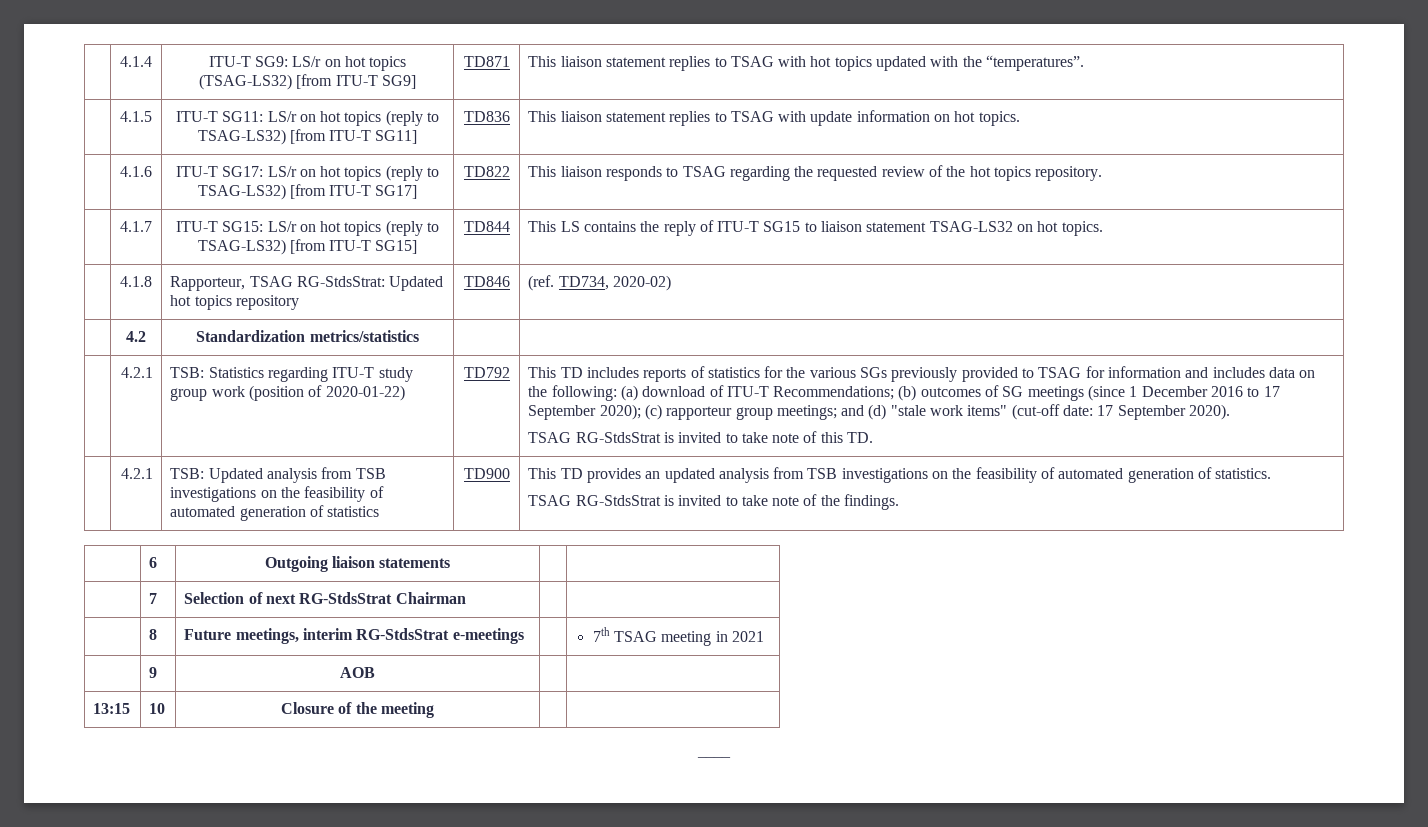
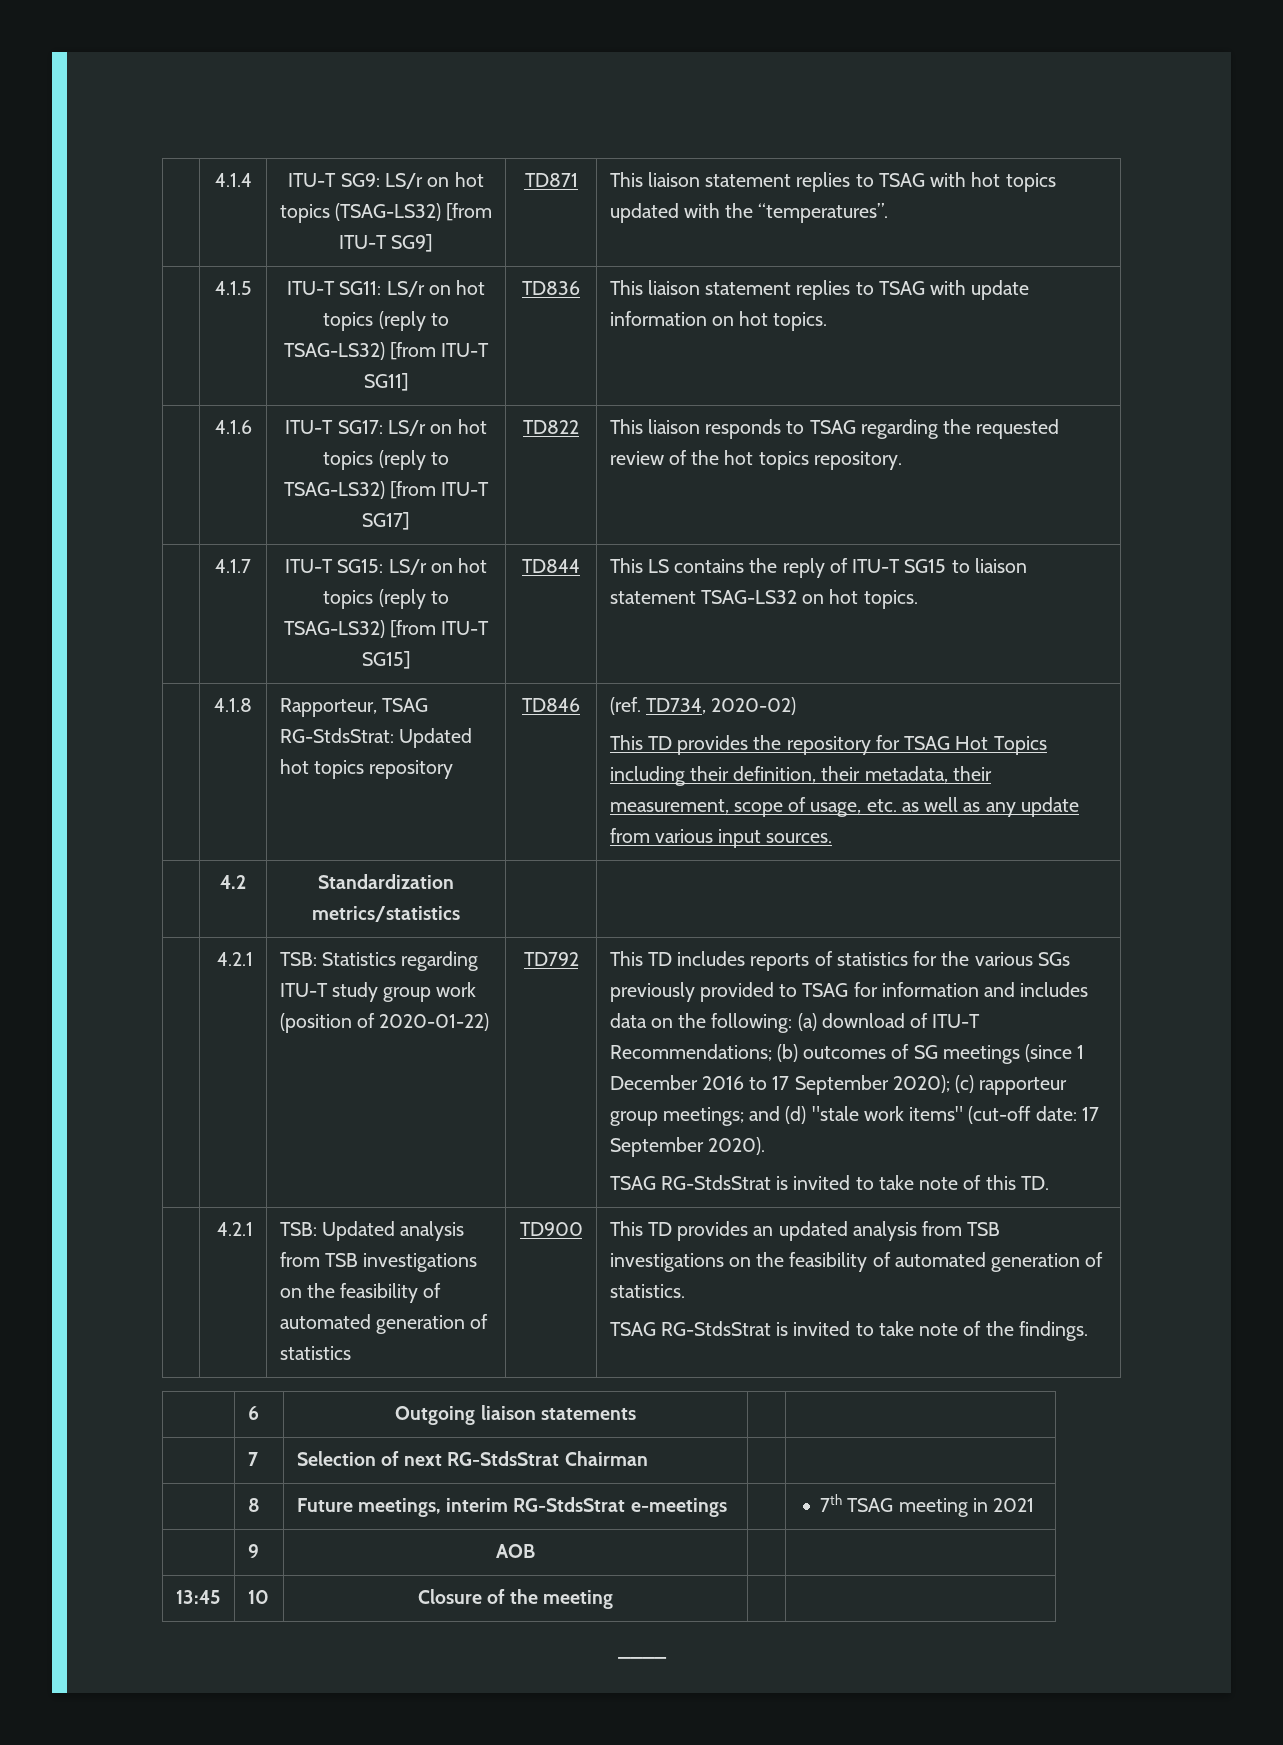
(671, 283) none -> [609,735,1047,755] [609,766,992,786] [609,797,1079,817] [609,828,833,848] // This TD provides the repository for TSAG Hot Topics including their definition, their metadata, their measurement, scope of usage, etc. as well as any update from various input sources.
[93,703,131,714] 13:15 -> [175,1590,220,1604] 13:45

